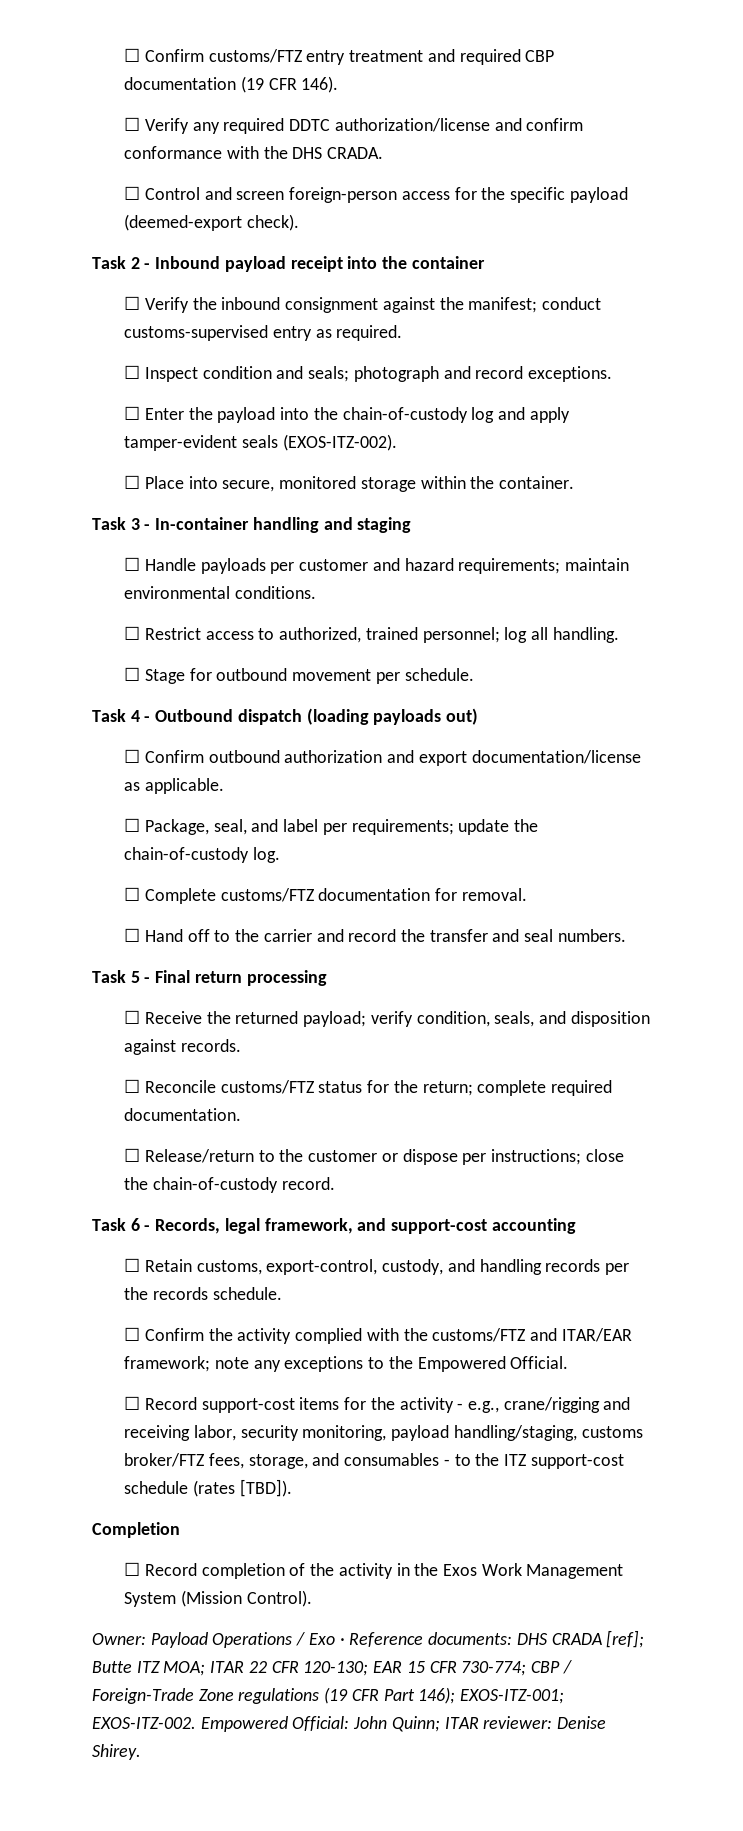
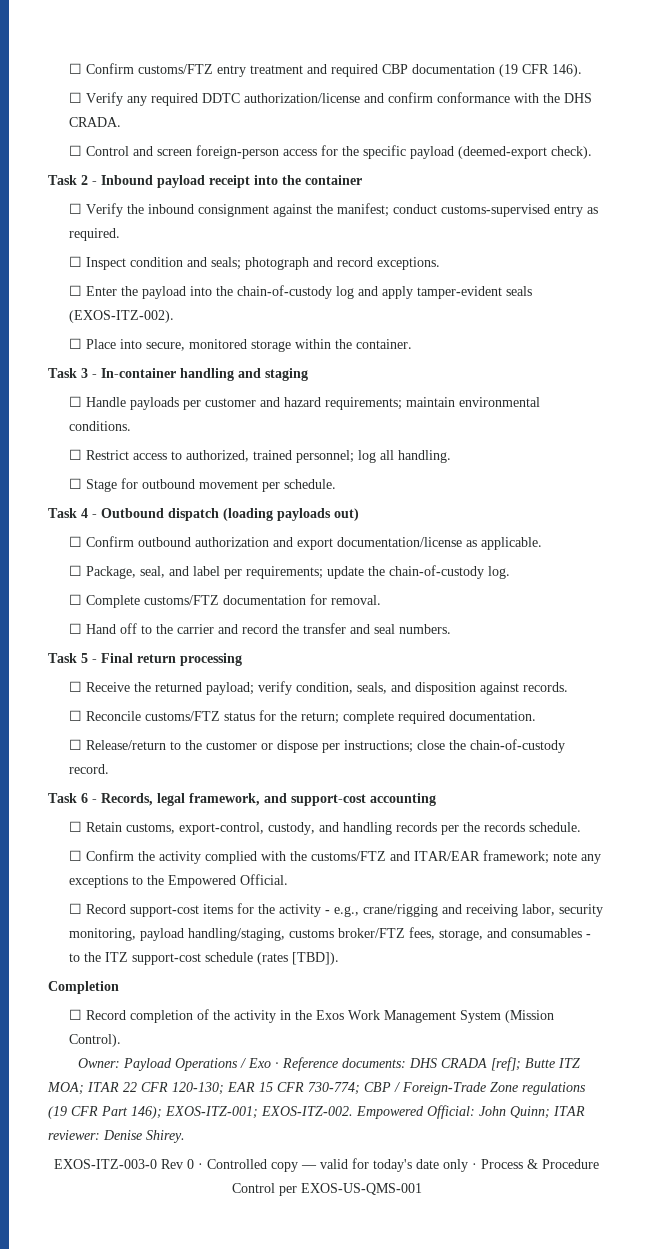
(141, 1752) none -> [54,1158,599,1172] [231,1183,422,1196] // EXOS-ITZ-003-0 Rev 0 · Controlled copy — valid for today's date only · Process & Procedure Control per EXOS-US-QMS-001

